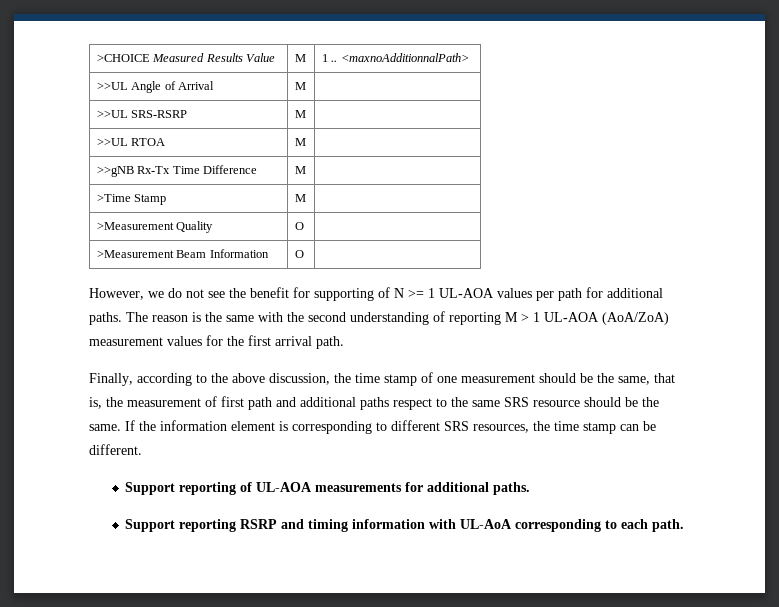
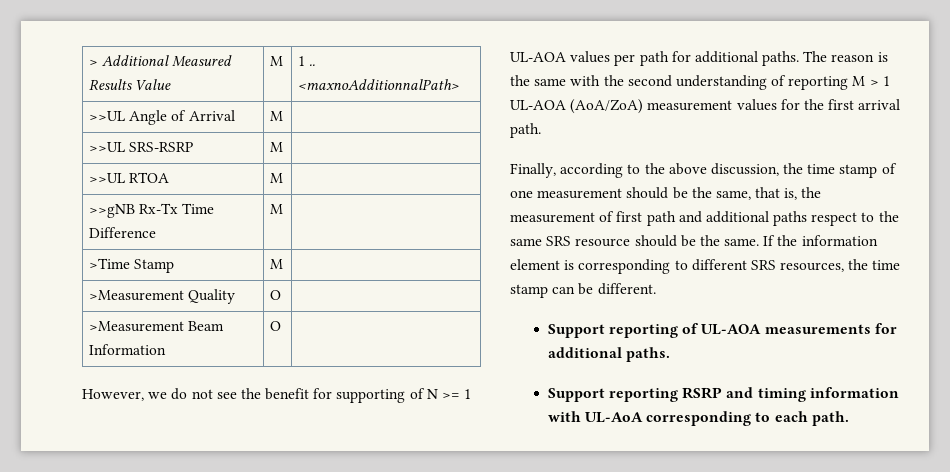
[96,54,150,62] >CHOICE -> [88,55,170,66] > Additional

